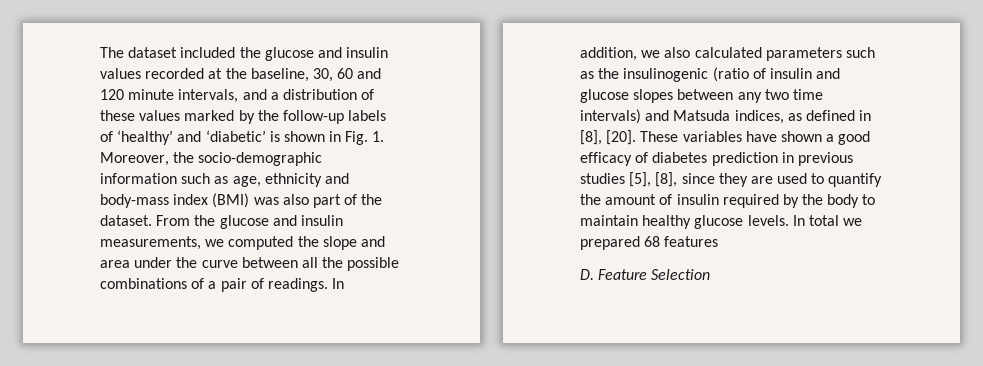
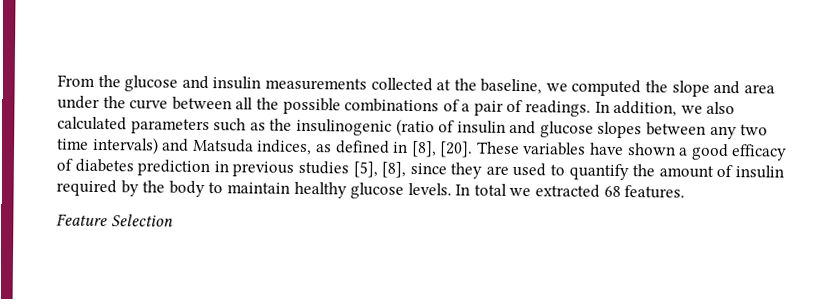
[100,47,389,61] [100,68,382,82] [100,89,375,103] [100,110,387,124] [100,130,385,145] [100,152,323,166] [100,173,349,187] [100,193,383,208] [100,215,152,226] The dataset included the glucose and insulin values recorded at the baseline, 30, 60 and 120 minute intervals, and a distribution of these values marked by the follow-up labels of ‘healthy’ and ‘diabetic’ is shown in Fig. 1. Moreover, the socio-demographic information such as age, ethnicity and body-mass index (BMI) was also part of the dataset. -> (57, 80) none
[100,236,201,250] measurements, -> [264,77,543,95] measurements collected at the baseline,
[580,236,719,250] [580,269,594,280] prepared 68 features // D. -> [535,184,686,199] extracted 68 features. //

